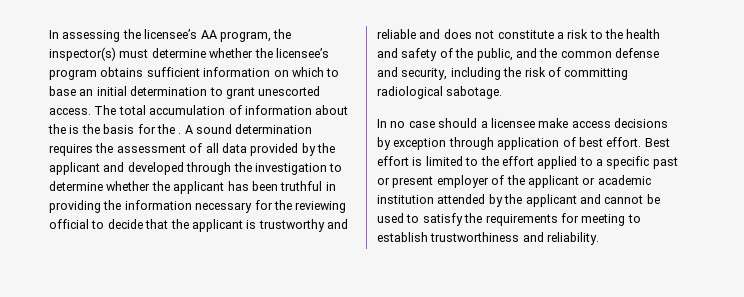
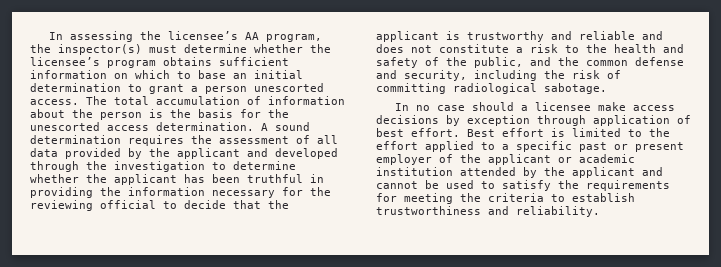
(255, 93) none -> [191,86,247,94] a person
(66, 129) none -> [100,112,142,120] person
[178,133,182,134] . -> [30,122,254,131] unescorted access determination.
(626, 220) none -> [460,193,544,202] the criteria

